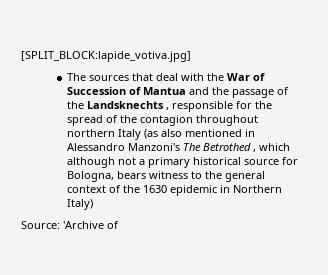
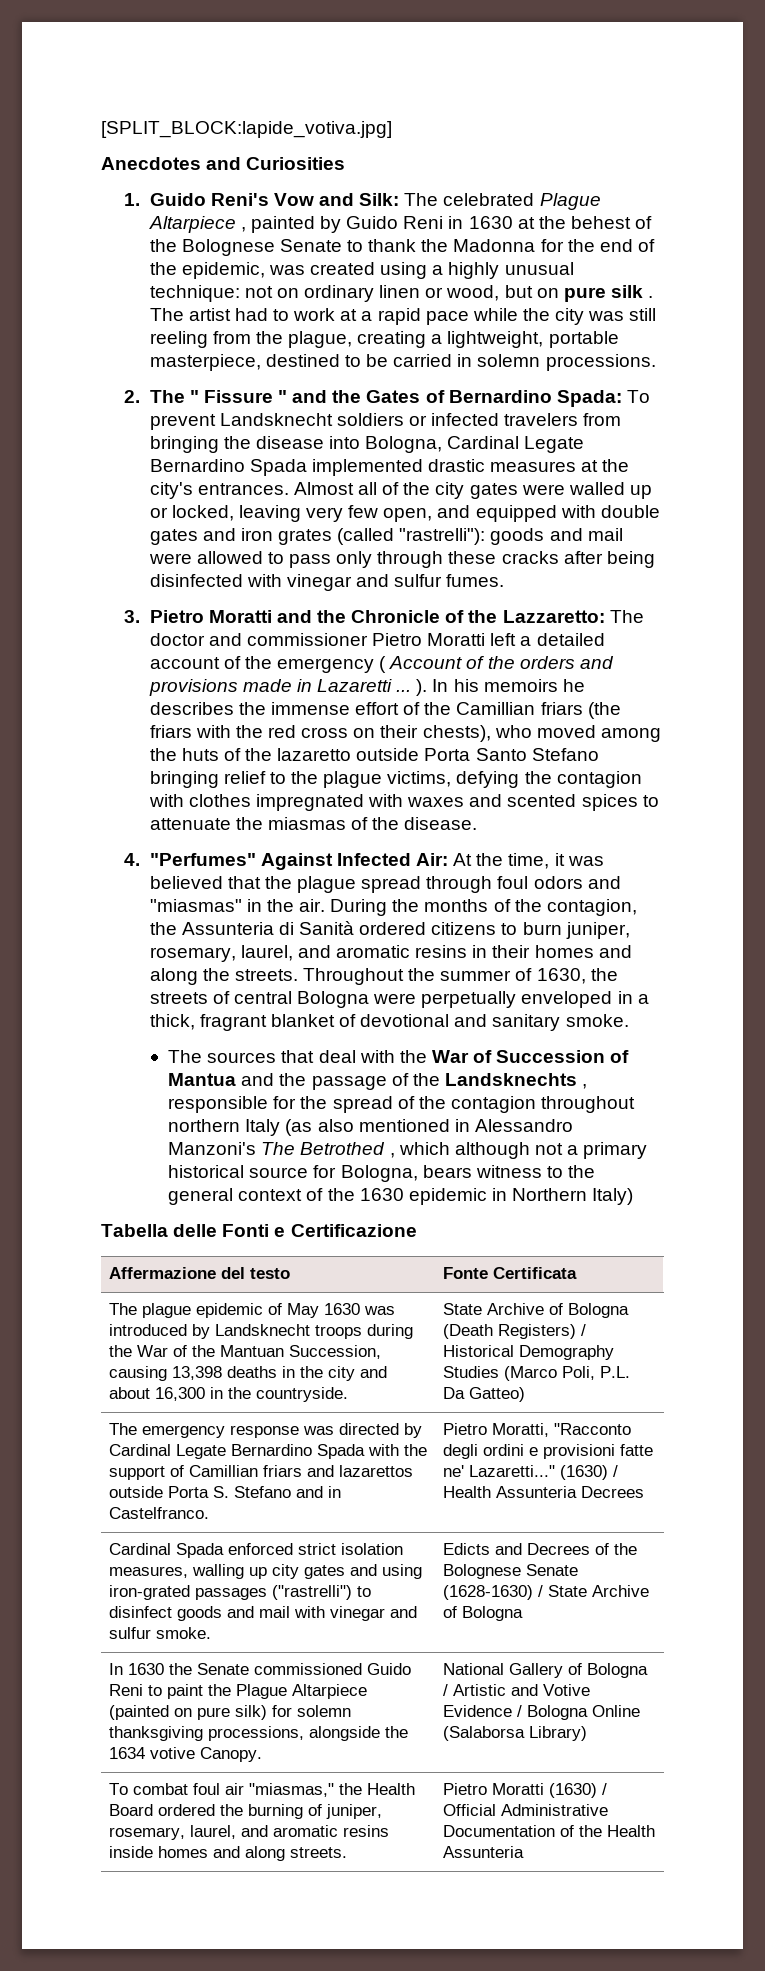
(191, 56) none -> [101,157,346,170] [124,193,601,210] [148,216,653,233] [149,239,655,256] [149,262,574,279] [149,285,654,302] [149,308,657,325] [149,331,619,348] [149,354,656,371] [124,390,650,407] [149,413,622,430] [149,436,585,453] [149,459,630,476] [149,482,652,499] [149,505,660,522] [149,528,623,545] [148,551,655,568] [149,574,505,591] [124,610,644,623] [149,633,605,646] [149,656,614,673] [148,679,585,696] [149,702,621,719] [149,725,661,742] [149,748,599,761] [149,771,642,788] [148,794,659,811] [149,817,478,830] [124,853,604,870] [149,876,621,893] [149,899,637,916] [149,921,630,939] [149,945,632,962] [149,968,618,985] [149,991,649,1008] [149,1014,629,1031] // Anecdotes and Curiosities // 1. Guido Reni's Vow and Silk: The celebrated Plague Altarpiece , painted by Guido Reni in 1630 at the behest of the Bolognese Senate to thank the Madonna for the end of the epidemic, was created using a highly unusual technique: not on ordinary linen or wood, but on pure silk . The artist had to work at a rapid pace while the city was still reeling from the plague, creating a lightweight, portable masterpiece, destined to be carried in solemn processions. // 2. The " Fissure " and the Gates of Bernardino Spada: To prevent Landsknecht soldiers or infected travelers from bringing the disease into Bologna, Cardinal Legate Bernardino Spada implemented drastic measures at the city's entrances. Almost all of the city gates were walled up or locked, leaving very few open, and equipped with double gates and iron grates (called "rastrelli"): goods and mail were allowed to pass only through these cracks after being disinfected with vinegar and sulfur fumes. // 3. Pietro Moratti and the Chronicle of the Lazzaretto: The doctor and commissioner Pietro Moratti left a detailed account of the emergency ( Account of the orders and provisions made in Lazaretti ... ). In his memoirs he describes the immense effort of the Camillian friars (the friars with the red cross on their chests), who moved among the huts of the lazaretto outside Porta Santo Stefano bringing relief to the plague victims, defying the contagion with clothes impregnated with waxes and scented spices to attenuate the miasmas of the disease. // 4. "Perfumes" Against Infected Air: At the time, it was believed that the plague spread through foul odors and "miasmas" in the air. During the months of the contagion, the Assunteria di Sanità ordered citizens to burn juniper, rosemary, laurel, and aromatic resins in their homes and along the streets. Throughout the summer of 1630, the streets of central Bologna were perpetually enveloped in a thick, fragrant blanket of devotional and sanitary smoke.
[21,221,119,229] Source: 'Archive of -> [101,1224,417,1237] [109,1267,291,1279] [443,1267,578,1279] [109,1303,396,1318] [109,1324,414,1339] [109,1345,382,1359] [109,1366,388,1381] [109,1387,349,1402] [443,1303,630,1318] [443,1324,587,1339] [443,1345,615,1360] [443,1366,631,1381] [443,1387,526,1402] [109,1423,423,1438] [109,1444,428,1459] [109,1465,414,1480] [109,1486,342,1498] [109,1507,210,1519] [443,1423,632,1437] [443,1444,654,1459] [443,1465,619,1480] [443,1486,645,1498] [109,1543,404,1558] [109,1564,423,1579] [109,1585,372,1600] [109,1606,418,1621] [109,1627,212,1639] [443,1543,638,1555] [443,1564,579,1579] [443,1585,650,1600] [443,1606,524,1621] [109,1663,412,1675] [109,1684,368,1699] [109,1705,352,1720] [109,1726,409,1741] [109,1747,263,1762] [443,1663,649,1678] [443,1684,591,1696] [443,1705,641,1720] [443,1726,588,1741] [109,1783,416,1797] [109,1804,383,1819] [109,1825,390,1840] [109,1846,348,1861] [443,1783,608,1798] [443,1804,609,1816] [443,1825,656,1837] [443,1846,525,1858] Tabella delle Fonti e Certificazione // Affermazione del testo | Fonte Certificata // The plague epidemic of May 1630 was introduced by Landsknecht troops during the War of the Mantuan Succession, causing 13,398 deaths in the city and about 16,300 in the countryside. | State Archive of Bologna (Death Registers) / Historical Demography Studies (Marco Poli, P.L. Da Gatteo) // The emergency response was directed by Cardinal Legate Bernardino Spada with the support of Camillian friars and lazarettos outside Porta S. Stefano and in Castelfranco. | Pietro Moratti, "Racconto degli ordini e provisioni fatte ne' Lazaretti..." (1630) / Health Assunteria Decrees // Cardinal Spada enforced strict isolation measures, walling up city gates and using iron-grated passages ("rastrelli") to disinfect goods and mail with vinegar and sulfur smoke. | Edicts and Decrees of the Bolognese Senate (1628-1630) / State Archive of Bologna // In 1630 the Senate commissioned Guido Reni to paint the Plague Altarpiece (painted on pure silk) for solemn thanksgiving processions, alongside the 1634 votive Canopy. | National Gallery of Bologna / Artistic and Votive Evidence / Bologna Online (Salaborsa Library) // To combat foul air "miasmas," the Health Board ordered the burning of juniper, rosemary, laurel, and aromatic resins inside homes and along streets. | Pietro Moratti (1630) / Official Administrative Documentation of the Health Assunteria

